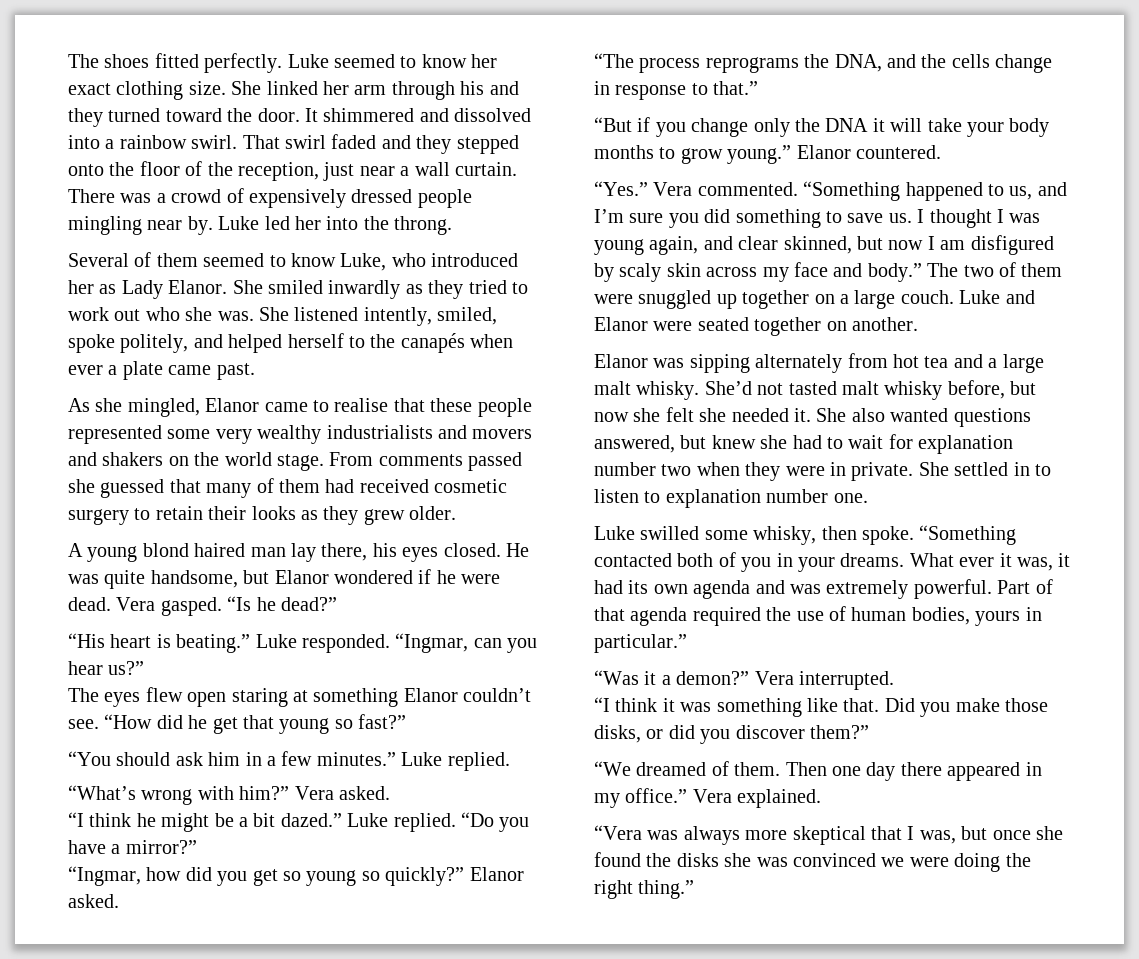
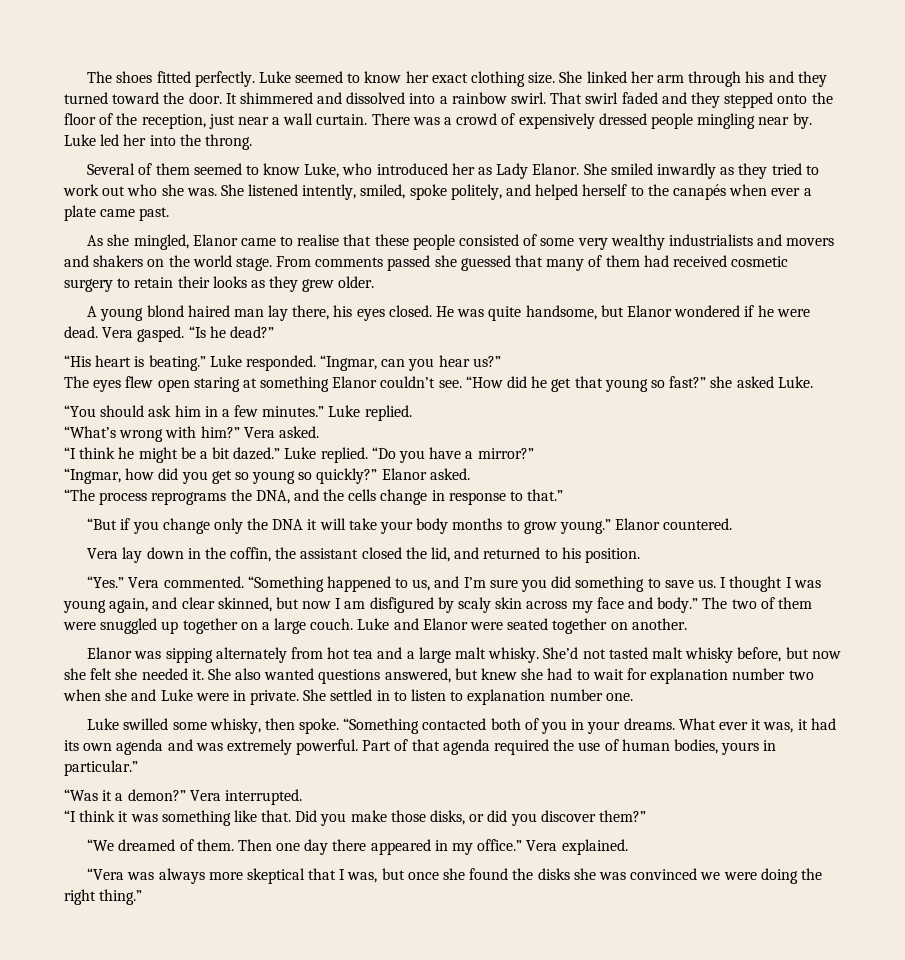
[68,425,162,444] represented -> [459,234,538,246] consisted of
(407, 721) none -> [710,376,813,388] she asked Luke.
(941, 152) none -> [87,547,640,563] // Vera lay down in the coffin, the assistant closed the lid, and returned to his position.
[745,462,781,481] they -> [105,689,193,701] she and Luke

